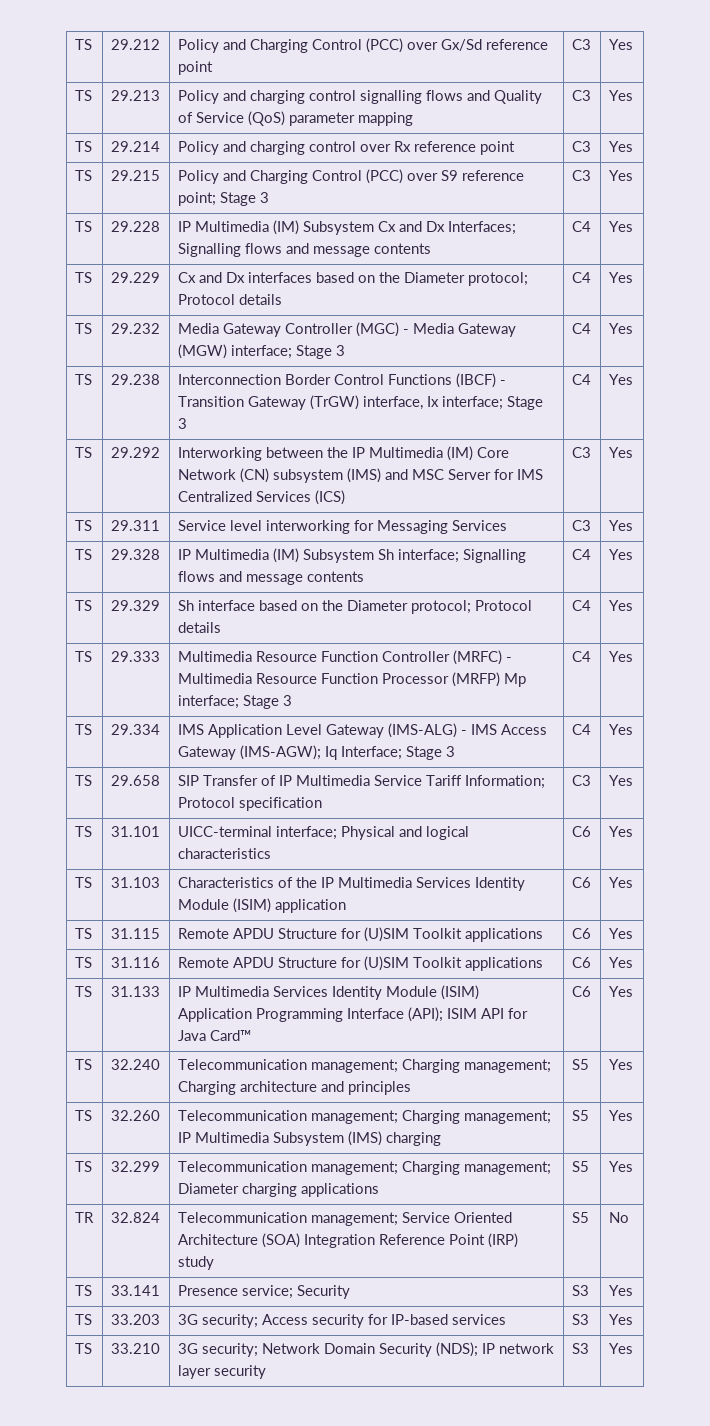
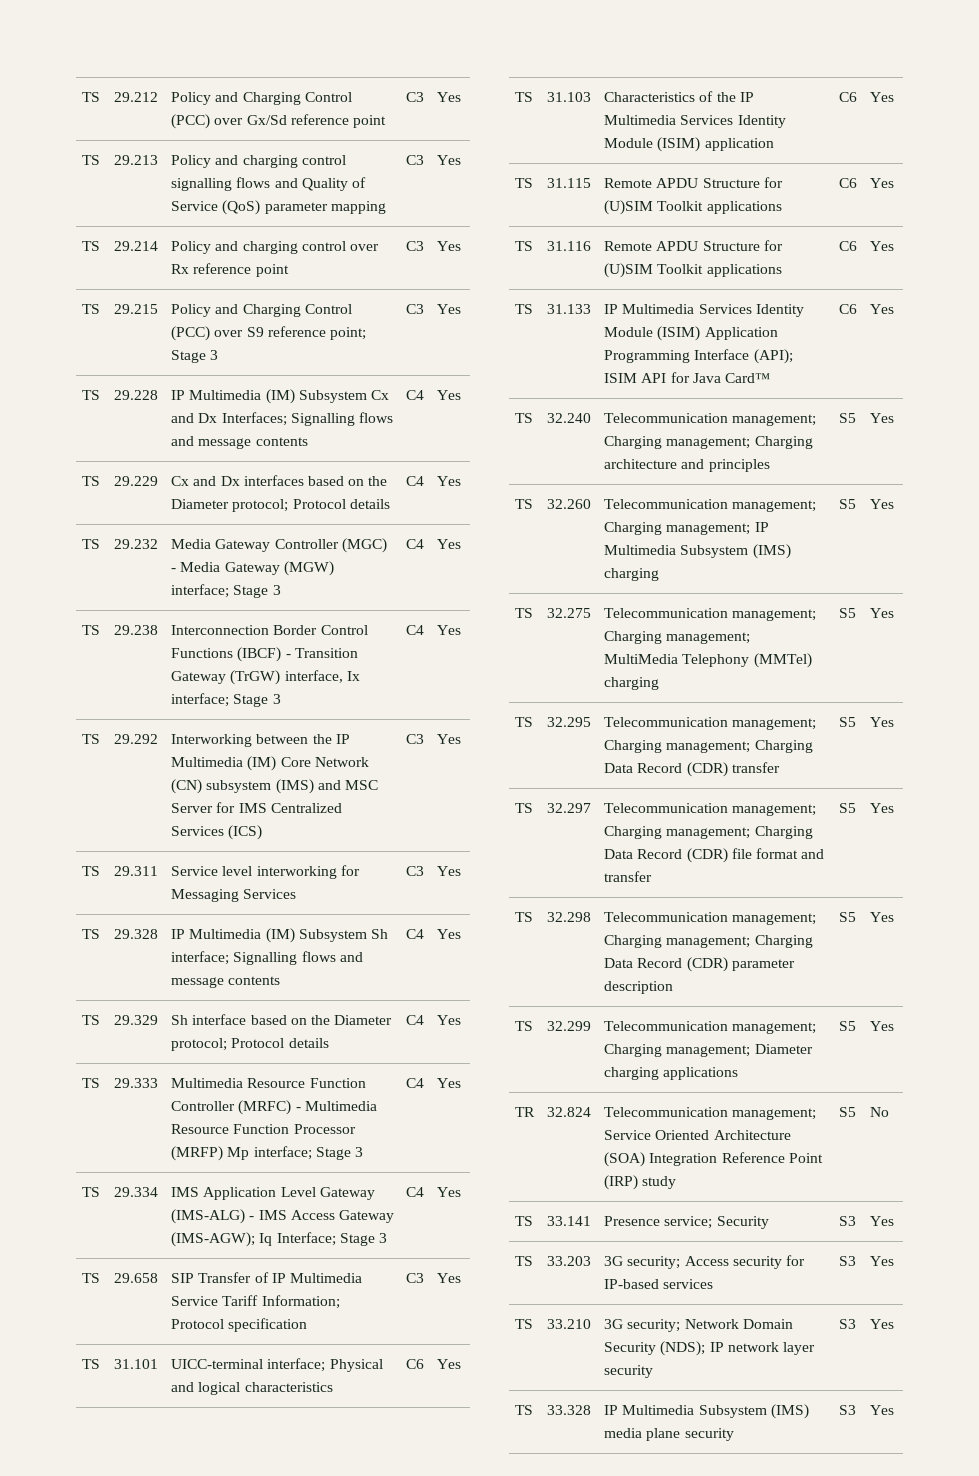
(633, 1115) none -> [515,608,534,618] [547,608,592,618] [604,608,817,621] [604,631,751,644] [604,653,812,668] [604,677,660,690] [839,608,857,618] [870,608,895,618] [515,717,534,727] [547,717,592,727] [604,717,817,730] [604,740,813,753] [604,762,780,777] [839,717,857,727] [870,717,895,727] [515,803,534,813] [547,803,592,813] [604,803,817,816] [604,826,813,839] [604,848,825,863] [604,871,653,882] [839,803,857,813] [870,803,895,813] [515,912,534,922] [547,912,592,922] [604,912,817,925] [604,935,813,948] [604,957,795,972] [604,981,674,994] [839,912,857,922] [870,912,895,922] // TS | 32.275 | Telecommunication management; Charging management; MultiMedia Telephony (MMTel) charging | S5 | Yes // TS | 32.295 | Telecommunication management; Charging management; Charging Data Record (CDR) transfer | S5 | Yes // TS | 32.297 | Telecommunication management; Charging management; Charging Data Record (CDR) file format and transfer | S5 | Yes // TS | 32.298 | Telecommunication management; Charging management; Charging Data Record (CDR) parameter description | S5 | Yes
(633, 1348) none -> [515,1405,534,1415] [547,1405,592,1415] [604,1404,809,1419] [604,1428,734,1441] [839,1405,857,1415] [870,1405,895,1415] // TS | 33.328 | IP Multimedia Subsystem (IMS) media plane security | S3 | Yes

